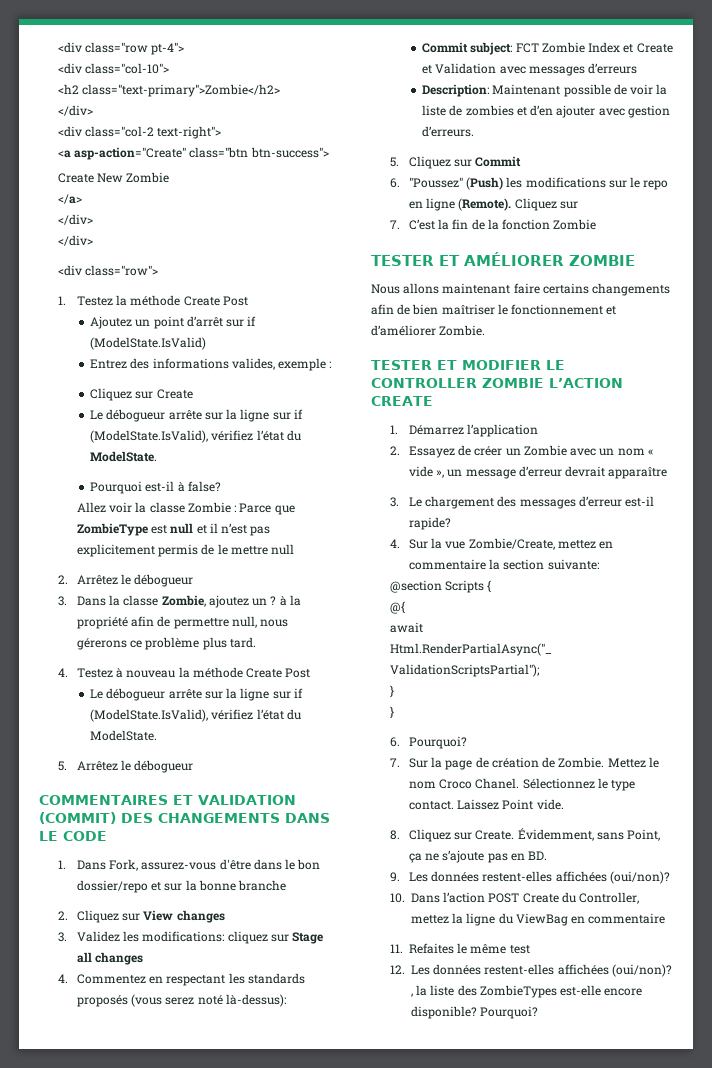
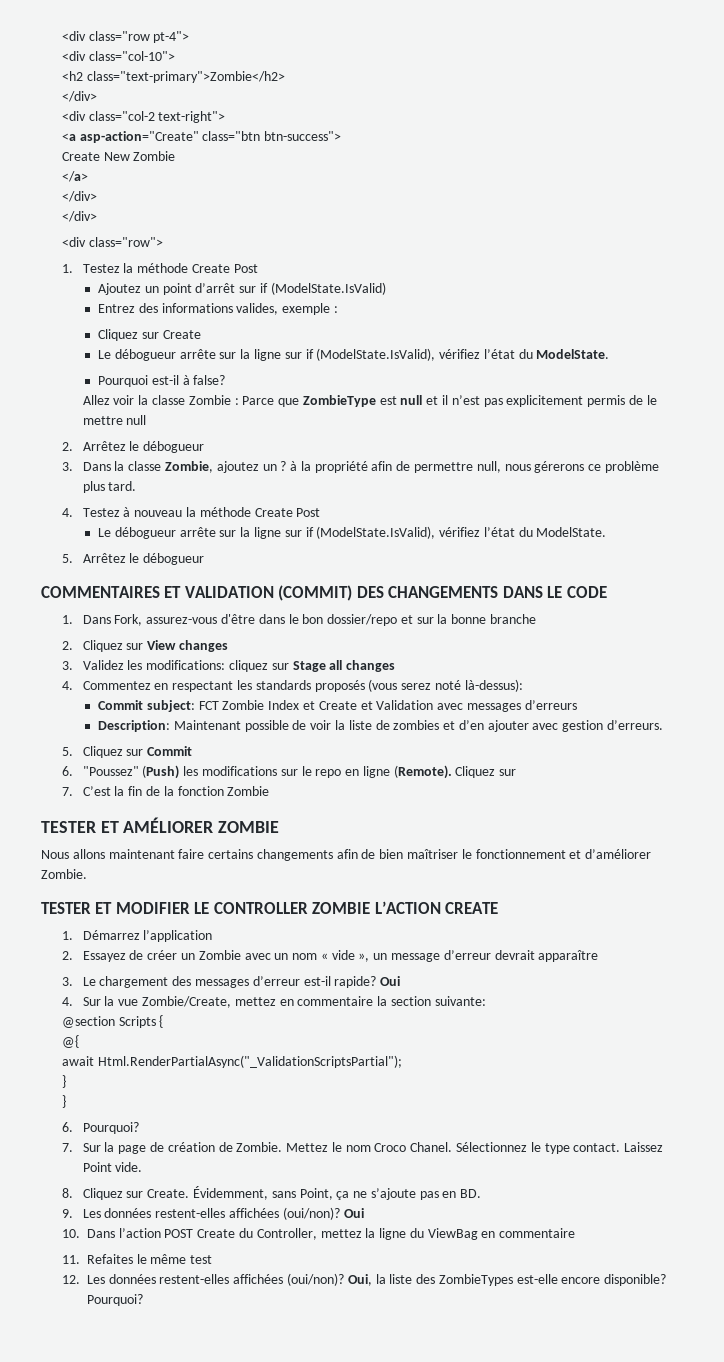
(451, 523) none -> [380,976,401,986] Oui
(670, 877) none -> [343,1208,364,1218] Oui
[410,993,413,997] , -> [347,1274,372,1286] Oui,

